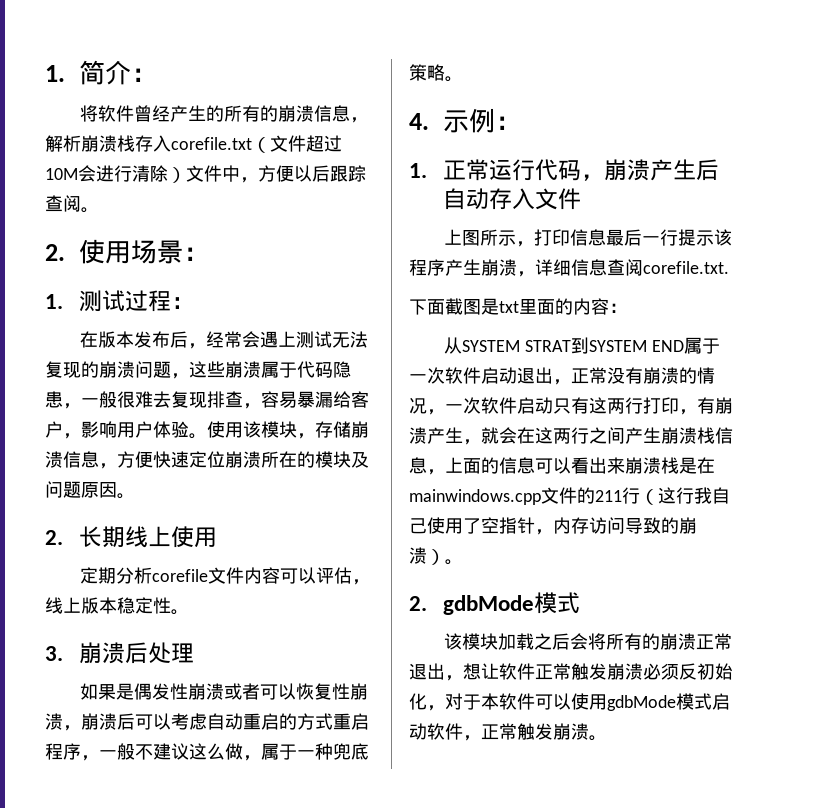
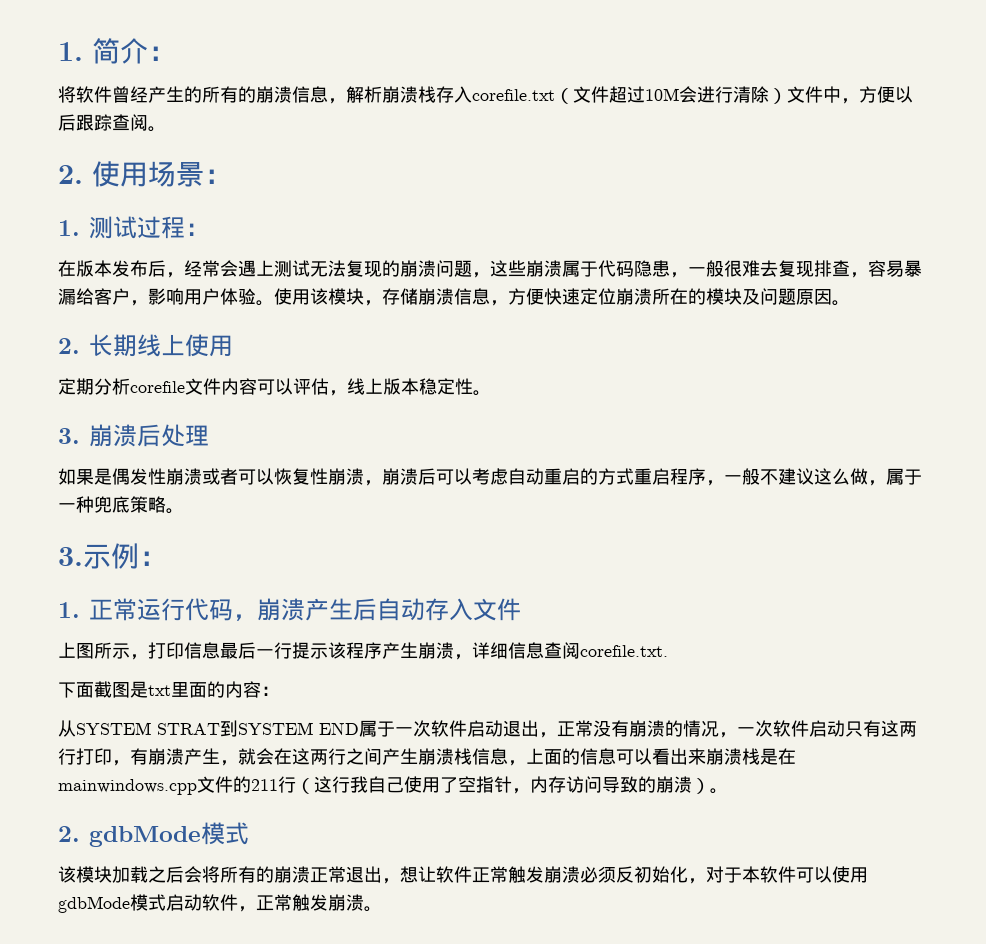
[409,113,429,130] 4. -> [58,547,83,566] 3.

